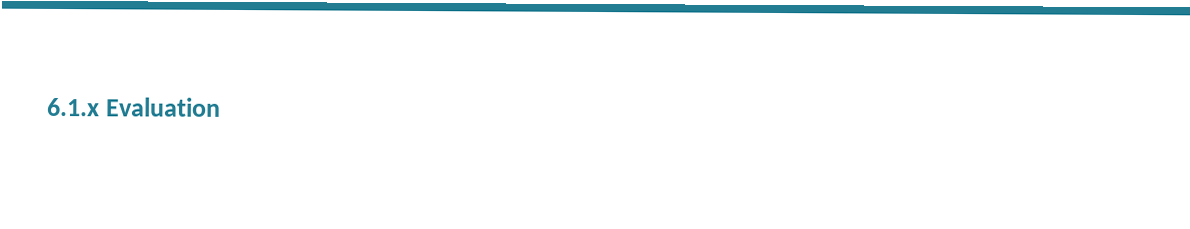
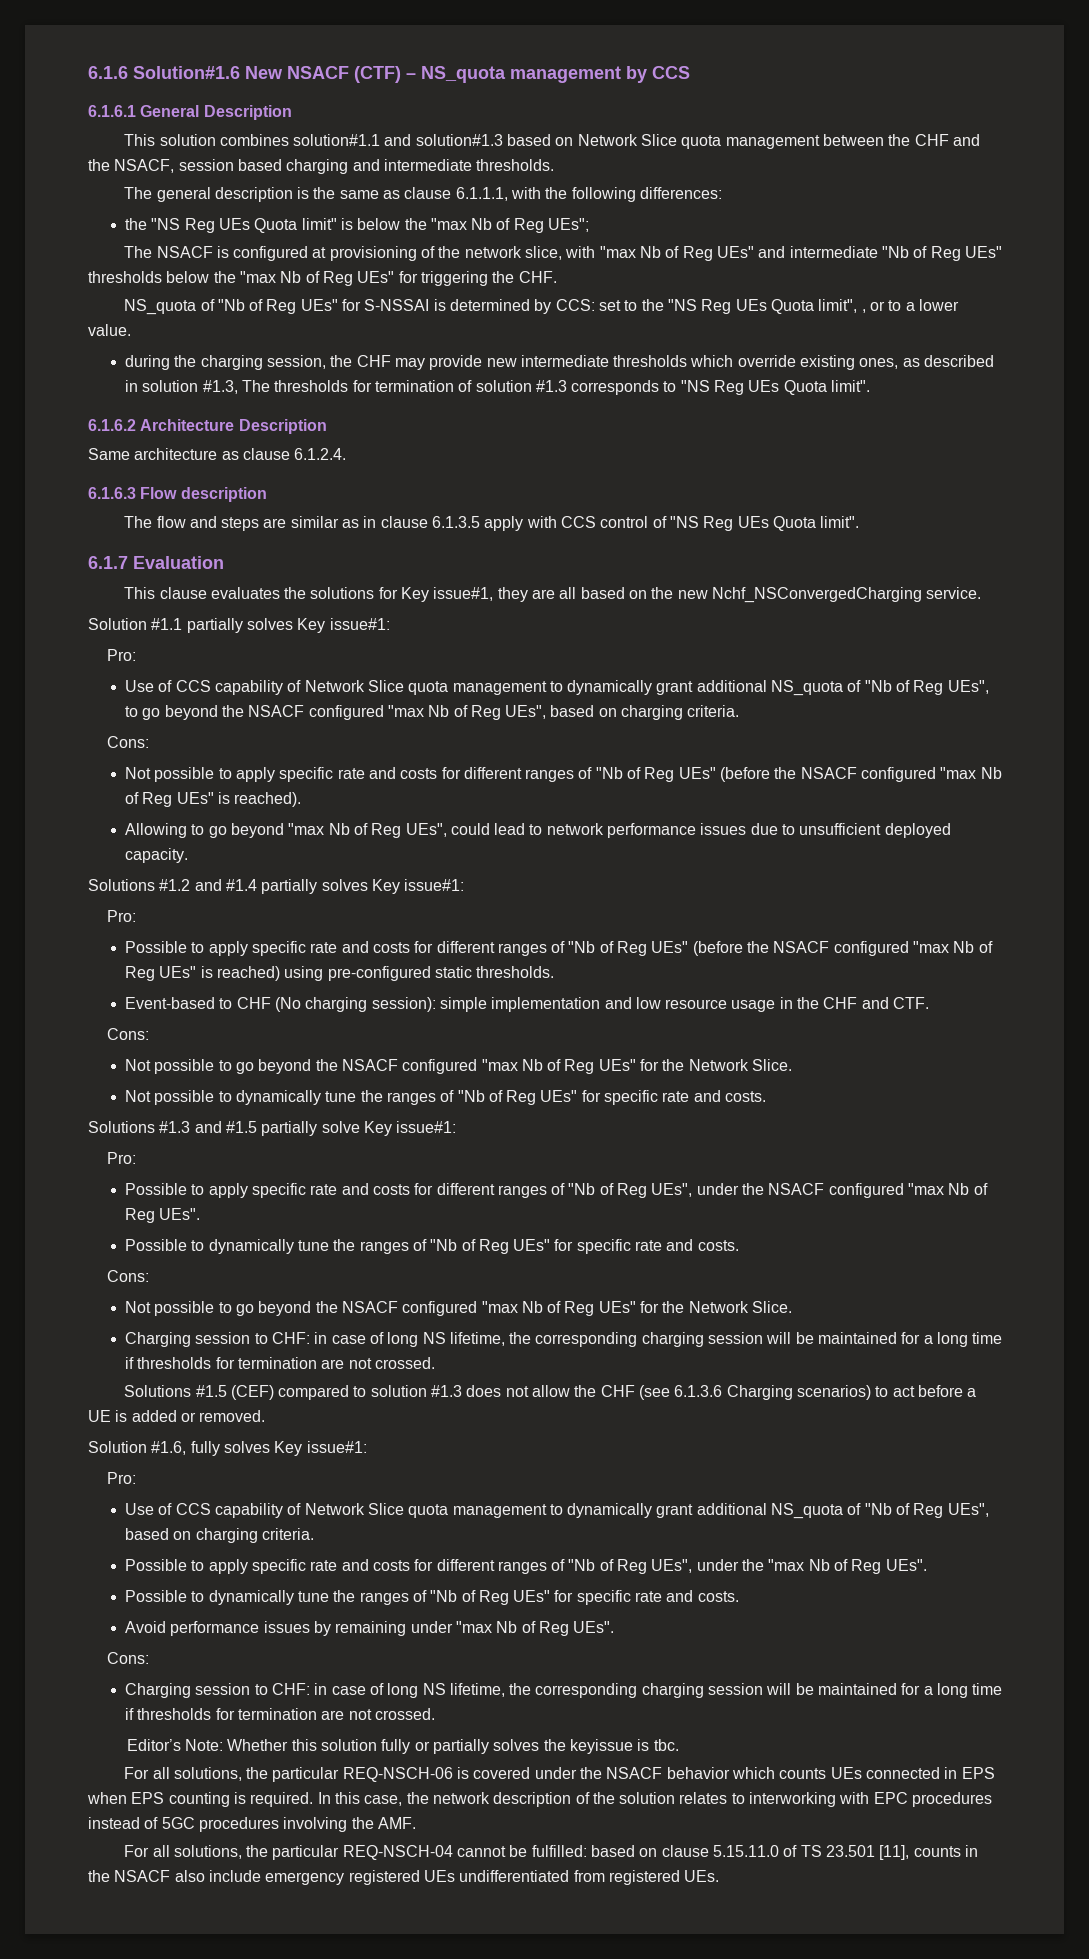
[46,97,222,117] 6.1.x Evaluation -> [88,66,690,83] [88,105,292,120] [124,134,980,149] [88,159,555,174] [124,187,723,202] [124,218,590,233] [124,246,1002,261] [88,271,557,286] [124,299,959,315] [88,324,131,336] [124,355,995,370] [124,380,871,395] [88,419,327,434] [88,448,347,460] [88,487,267,502] [124,516,860,531] [88,556,224,569] [124,587,982,603] [88,618,390,633] [107,649,137,661] [124,680,989,696] [124,705,740,720] [107,736,150,748] [124,767,1002,782] [124,792,302,807] [124,823,951,838] [124,848,188,863] [88,879,465,894] [107,910,137,922] [124,941,993,956] [124,966,555,981] [124,997,930,1012] [107,1028,150,1040] [124,1059,793,1074] [124,1090,767,1105] [88,1121,457,1136] [107,1152,137,1164] [124,1183,988,1198] [124,1208,201,1223] [124,1239,739,1254] [107,1270,150,1282] [124,1301,793,1316] [124,1332,1003,1347] [124,1357,435,1369] [124,1385,977,1400] [88,1410,266,1422] [88,1441,367,1456] [107,1472,137,1484] [124,1503,989,1519] [124,1528,314,1543] [124,1559,927,1574] [124,1590,739,1605] [124,1621,615,1636] [107,1652,150,1664] [124,1683,1003,1698] [124,1708,435,1720] [126,1739,679,1754] [124,1767,995,1782] [87,1792,993,1807] [88,1817,416,1832] [124,1845,978,1860] [88,1870,720,1885] 6.1.6 Solution#1.6 New NSACF (CTF) – NS_quota management by CCS // 6.1.6.1 General Description // This solution combines solution#1.1 and solution#1.3 based on Network Slice quota management between the CHF and the NSACF, session based charging and intermediate thresholds. // The general description is the same as clause 6.1.1.1, with the following differences: // the "NS Reg UEs Quota limit" is below the "max Nb of Reg UEs"; // The NSACF is configured at provisioning of the network slice, with "max Nb of Reg UEs" and intermediate "Nb of Reg UEs" thresholds below the "max Nb of Reg UEs" for triggering the CHF. // NS_quota of "Nb of Reg UEs" for S-NSSAI is determined by CCS: set to the "NS Reg UEs Quota limit", , or to a lower value. // during the charging session, the CHF may provide new intermediate thresholds which override existing ones, as described in solution #1.3, The thresholds for termination of solution #1.3 corresponds to "NS Reg UEs Quota limit". // 6.1.6.2 Architecture Description // Same architecture as clause 6.1.2.4. // 6.1.6.3 Flow description // The flow and steps are similar as in clause 6.1.3.5 apply with CCS control of "NS Reg UEs Quota limit". // 6.1.7 Evaluation // This clause evaluates the solutions for Key issue#1, they are all based on the new Nchf_NSConvergedCharging service. // Solution #1.1 partially solves Key issue#1: // Pro: // Use of CCS capability of Network Slice quota management to dynamically grant additional NS_quota of "Nb of Reg UEs", to go beyond the NSACF configured "max Nb of Reg UEs", based on charging criteria. // Cons: // Not possible to apply specific rate and costs for different ranges of "Nb of Reg UEs" (before the NSACF configured "max Nb of Reg UEs" is reached). // Allowing to go beyond "max Nb of Reg UEs", could lead to network performance issues due to unsufficient deployed capacity. // Solutions #1.2 and #1.4 partially solves Key issue#1: // Pro: // Possible to apply specific rate and costs for different ranges of "Nb of Reg UEs" (before the NSACF configured "max Nb of Reg UEs" is reached) using pre-configured static thresholds. // Event-based to CHF (No charging session): simple implementation and low resource usage in the CHF and CTF. // Cons: // Not possible to go beyond the NSACF configured "max Nb of Reg UEs" for the Network Slice. // Not possible to dynamically tune the ranges of "Nb of Reg UEs" for specific rate and costs. // Solutions #1.3 and #1.5 partially solve Key issue#1: // Pro: // Possible to apply specific rate and costs for different ranges of "Nb of Reg UEs", under the NSACF configured "max Nb of Reg UEs". // Possible to dynamically tune the ranges of "Nb of Reg UEs" for specific rate and costs. // Cons: // Not possible to go beyond the NSACF configured "max Nb of Reg UEs" for the Network Slice. // Charging session to CHF: in case of long NS lifetime, the corresponding charging session will be maintained for a long time if thresholds for termination are not crossed. // Solutions #1.5 (CEF) compared to solution #1.3 does not allow the CHF (see 6.1.3.6 Charging scenarios) to act before a UE is added or removed. // Solution #1.6, fully solves Key issue#1: // Pro: // Use of CCS capability of Network Slice quota management to dynamically grant additional NS_quota of "Nb of Reg UEs", based on charging criteria. // Possible to apply specific rate and costs for different ranges of "Nb of Reg UEs", under the "max Nb of Reg UEs". // Possible to dynamically tune the ranges of "Nb of Reg UEs" for specific rate and costs. // Avoid performance issues by remaining under "max Nb of Reg UEs". // Cons: // Charging session to CHF: in case of long NS lifetime, the corresponding charging session will be maintained for a long time if thresholds for termination are not crossed. // Editor’s Note: Whether this solution fully or partially solves the keyissue is tbc. // For all solutions, the particular REQ-NSCH-06 is covered under the NSACF behavior which counts UEs connected in EPS when EPS counting is required. In this case, the network description of the solution relates to interworking with EPC procedures instead of 5GC procedures involving the AMF. // For all solutions, the particular REQ-NSCH-04 cannot be fulfilled: based on clause 5.15.11.0 of TS 23.501 [11], counts in the NSACF also include emergency registered UEs undifferentiated from registered UEs.

